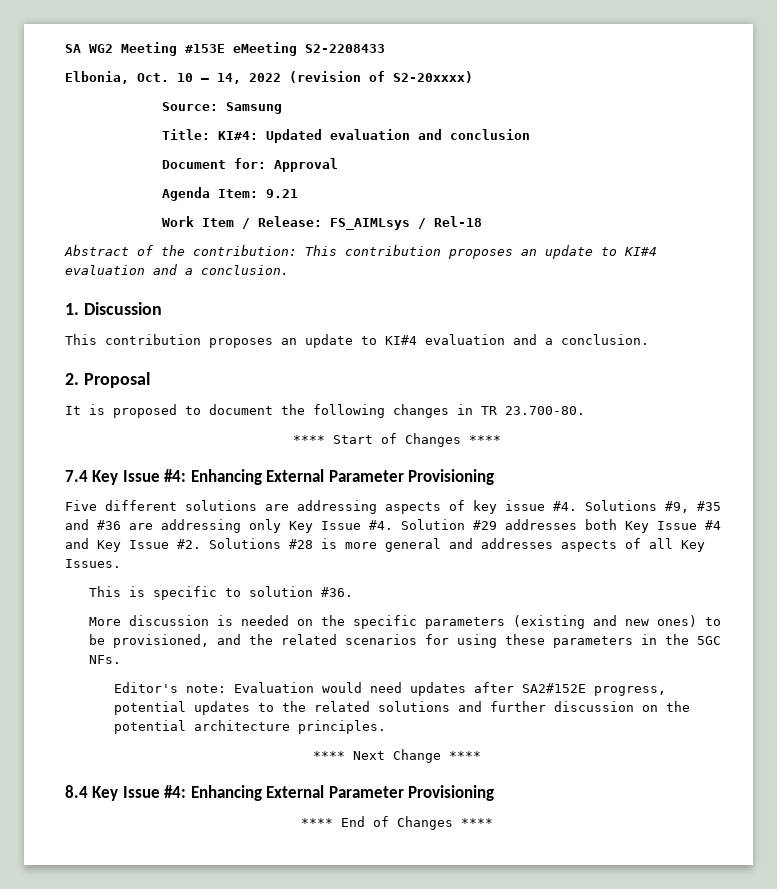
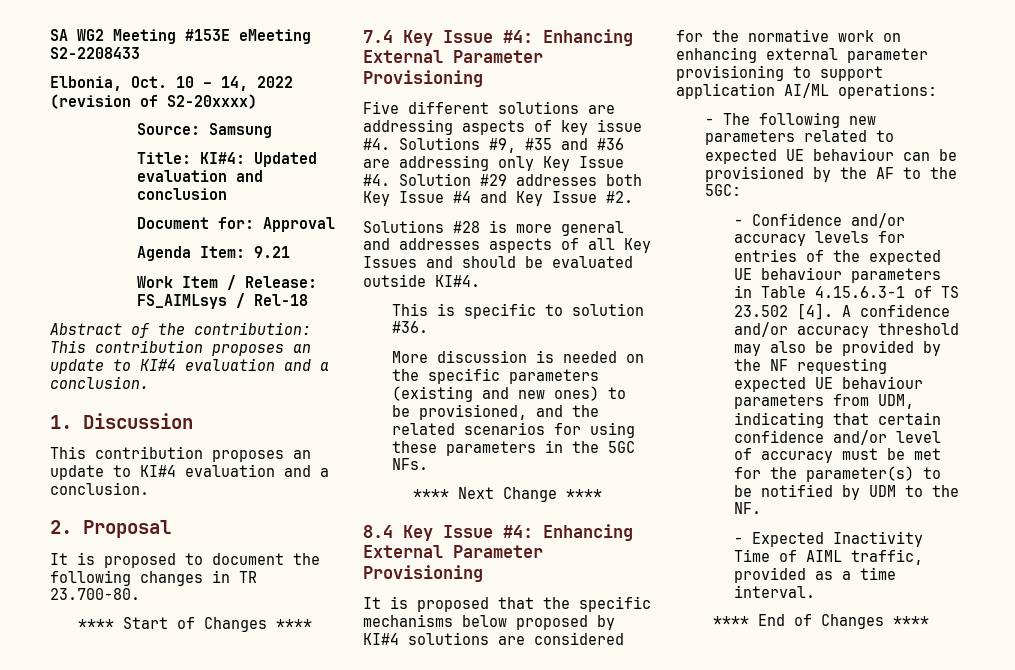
(201, 544) none -> (633, 197) //
[65,559,121,568] Issues. -> [363,256,633,268] [363,274,480,287] Issues and should be evaluated outside KI#4.
[113,682,666,696] [113,701,690,715] [113,720,386,734] // Editor's note: Evaluation would need updates after SA2#152E progress, potential updates to the related solutions and further discussion on the potential architecture principles. -> (428, 464) none
(495, 793) none -> [363,596,651,612] [363,614,615,630] [363,632,624,645] [676,29,901,42] [676,47,928,63] [676,65,883,81] [676,83,937,99] [704,112,876,128] [704,130,894,145] [704,148,957,164] [704,166,957,182] [704,184,741,196] [733,213,905,228] [733,231,905,246] [733,249,941,265] [733,267,941,283] [733,285,959,298] [733,303,950,320] [733,322,959,338] [733,340,941,356] [733,358,887,374] [733,376,923,392] [733,394,914,409] [733,412,941,428] [733,430,941,445] [733,448,941,463] [733,466,941,482] [733,484,959,500] [733,502,761,514] [733,531,923,547] [733,549,923,565] [733,567,896,583] [733,585,815,598] // It is proposed that the specific mechanisms below proposed by KI#4 solutions are considered for the normative work on enhancing external parameter provisioning to support application AI/ML operations: // - The following new parameters related to expected UE behaviour can be provisioned by the AF to the 5GC: // - Confidence and/or accuracy levels for entries of the expected UE behaviour parameters in Table 4.15.6.3-1 of TS 23.502 [4]. A confidence and/or accuracy threshold may also be provided by the NF requesting expected UE behaviour parameters from UDM, indicating that certain confidence and/or level of accuracy must be met for the parameter(s) to be notified by UDM to the NF. // - Expected Inactivity Time of AIML traffic, provided as a time interval.

